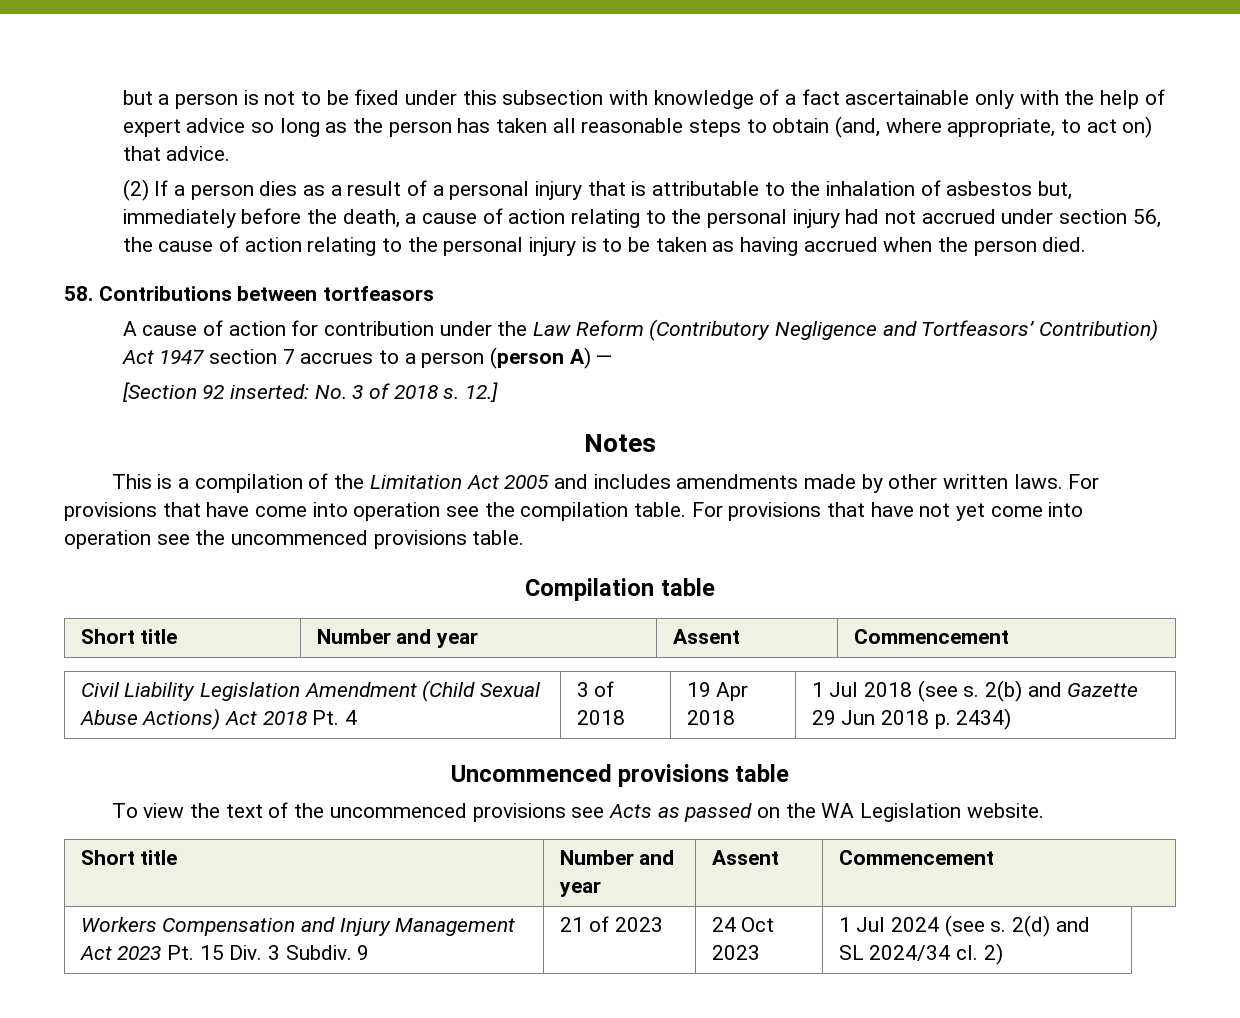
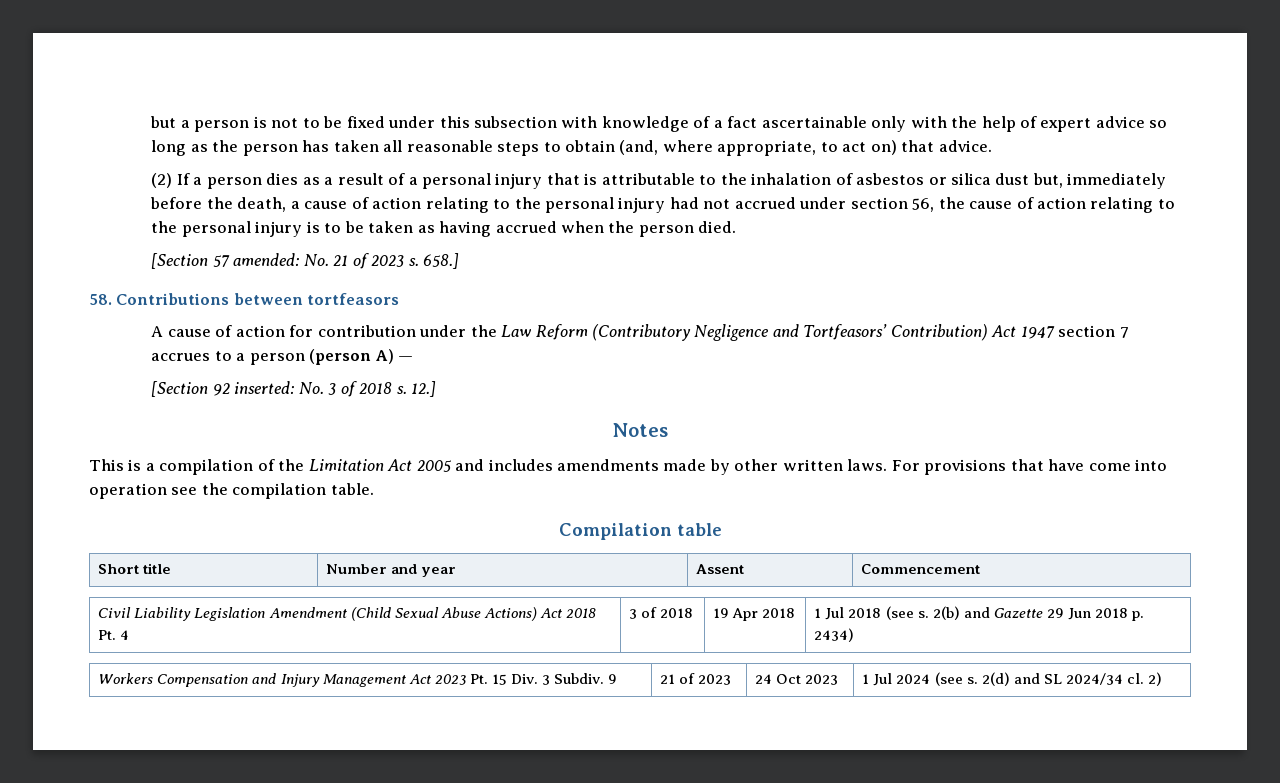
(1033, 188) none -> [928,173,1030,185] or silica dust
(1087, 244) none -> [151,253,460,269] // [Section 57 amended: No. 21 of 2023 s. 658.]
[691,502,1084,521] [64,530,525,549] For provisions that have not yet come into operation see the uncommenced provisions table. -> (374, 489) none
[450,764,790,787] [111,802,1044,822] [80,850,178,865] [559,850,675,865] [558,881,601,897] [711,850,779,865] [838,850,994,865] // Uncommenced provisions table // To view the text of the uncommenced provisions see Acts as passed on the WA Legislation website. // Short title | Number and year | Assent | Commencement -> (855, 635) none

